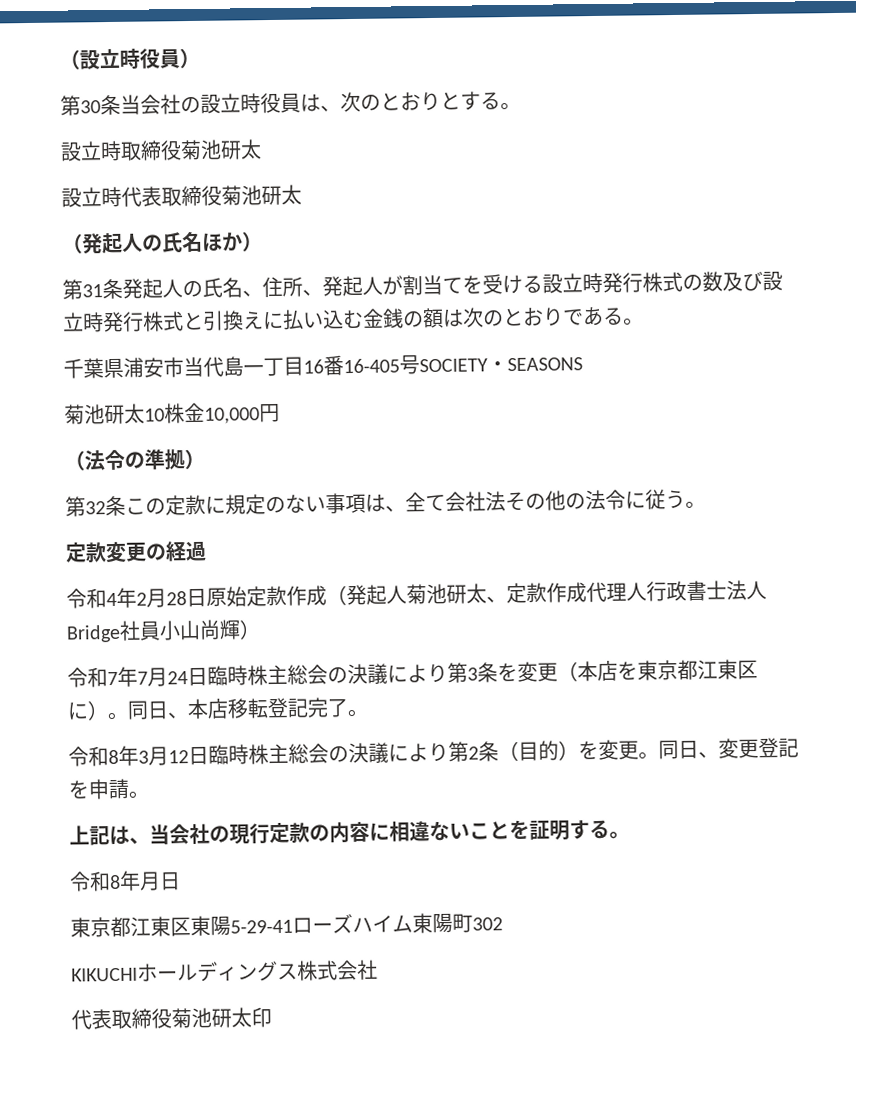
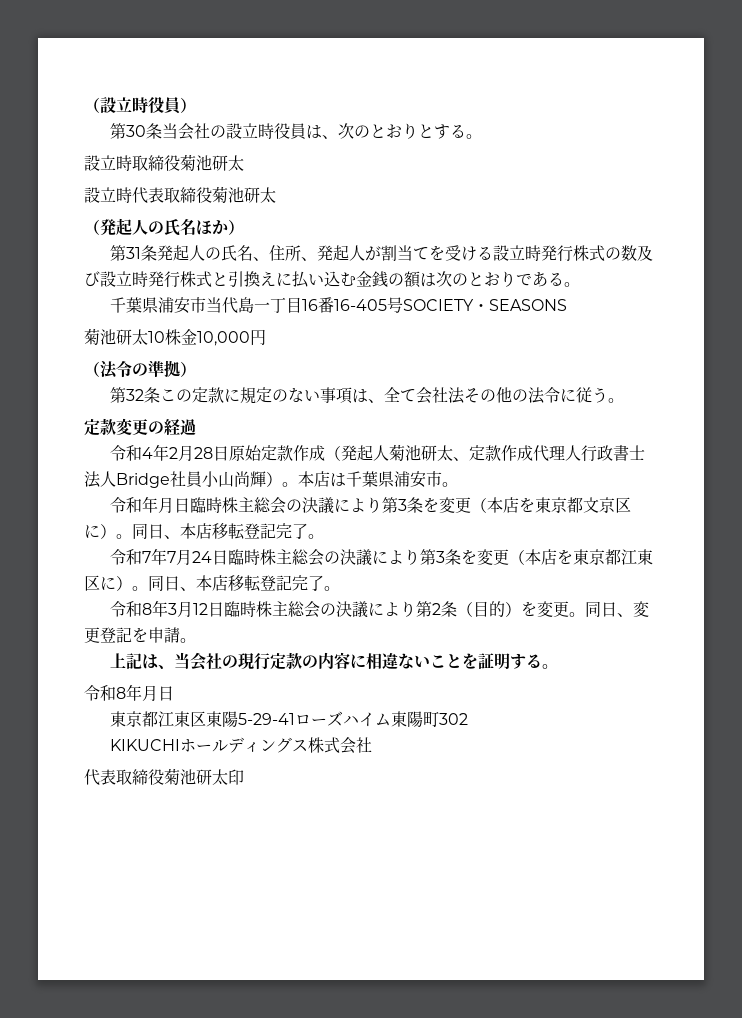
(261, 629) none -> [282,471,458,488] [110,496,632,514] [84,523,324,540] 。本店は千葉県浦安市。 // 令和年月日臨時株主総会の決議により第3条を変更（本店を東京都文京区に）。同日、本店移転登記完了。

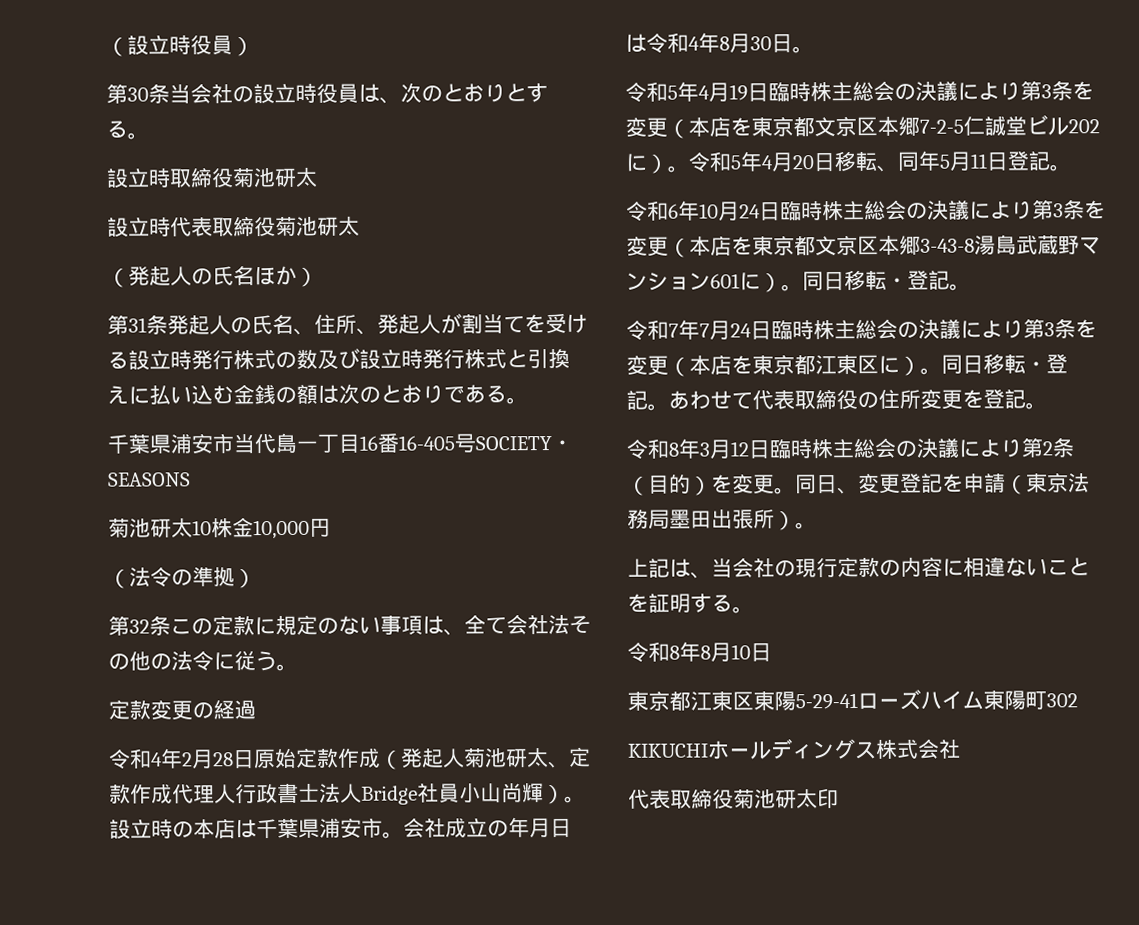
(298, 484) none -> [109,818,194,839] 設立時の
[110,496,175,513] // 令和年月 -> [403,817,572,838] [625,32,814,54] [625,81,748,103] 会社成立の年月日は令和4年8月30日。 // 令和5年4月19
[84,523,308,540] に）。同日、本店移転登記完了 -> [877,115,1100,137] [625,150,1071,174] [626,199,1106,222] [626,234,1101,258] [626,269,950,293] 本郷7-2-5仁誠堂ビル202に）。令和5年4月20日移転、同年5月11日登記。 // 令和6年10月24日臨時株主総会の決議により第3条を変更（本店を東京都文京区本郷3-43-8湯島武蔵野マンション601に）。同日移転・登記
[180,575,324,592] 、本店移転登記完了 -> [983,353,1068,374] [626,389,1026,411] 移転・登記。あわせて代表取締役の住所変更を登記
(180, 635) none -> [1005,472,1090,495] [627,508,796,531] （東京法務局墨田出張所）
[142,685,158,701] 月 -> [700,642,751,662] 8月10

